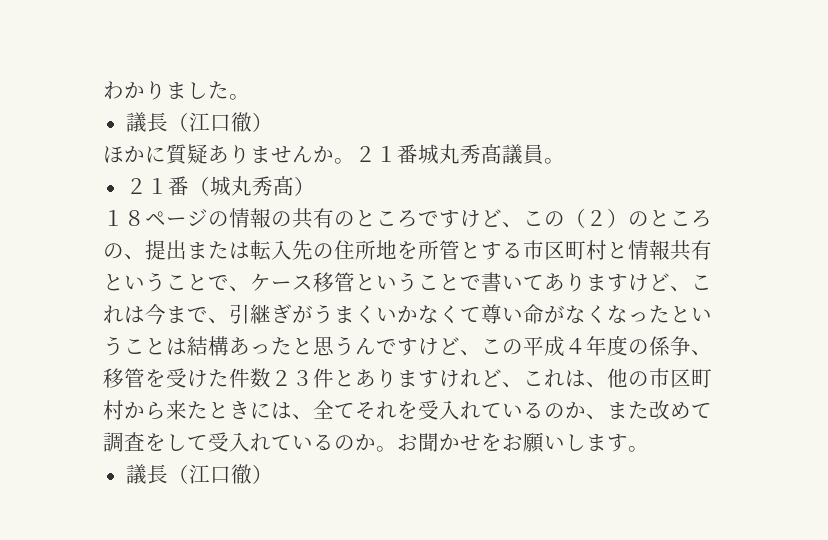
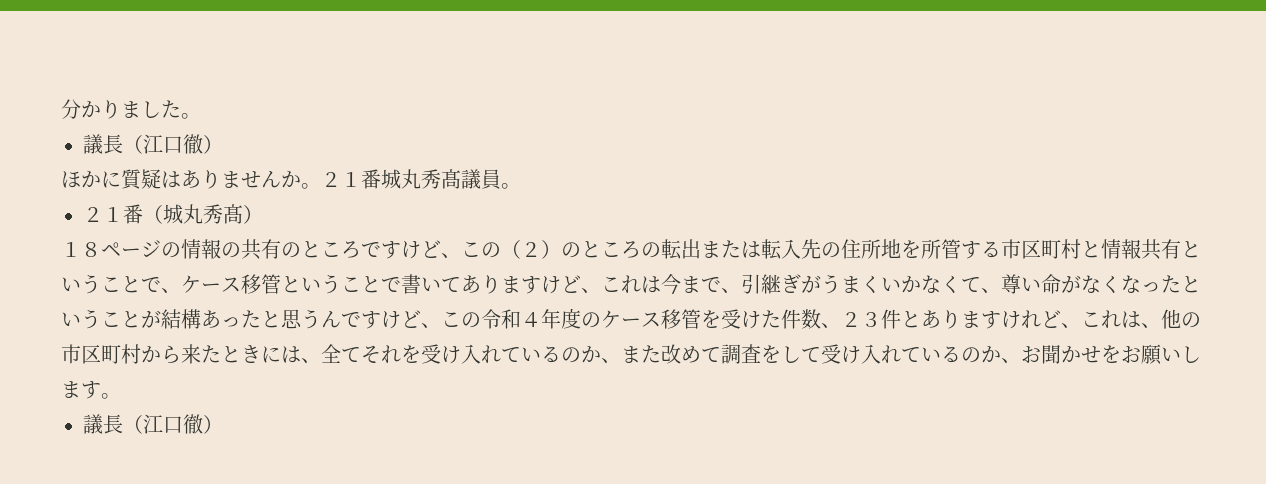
[103,81,124,99] わ -> [61,99,81,119] 分
(208, 154) none -> [161,171,181,188] は
[124,240,166,260] 、提 -> [661,239,682,260] 転
[460,242,481,259] と -> (961, 249) none
(481, 314) none -> [981,288,1001,293] 、
[166,338,187,355] は -> [141,310,161,328] が
[523,336,565,357] 平成 -> [481,309,521,329] 令和
[649,336,712,356] 係争、 -> [601,310,661,328] ケース
(271, 378) none -> [821,323,841,328] 、
(439, 410) none -> [441,345,461,364] け
[229,432,397,452] 入れているのか。 -> [841,344,1021,364] け入れているのか、

